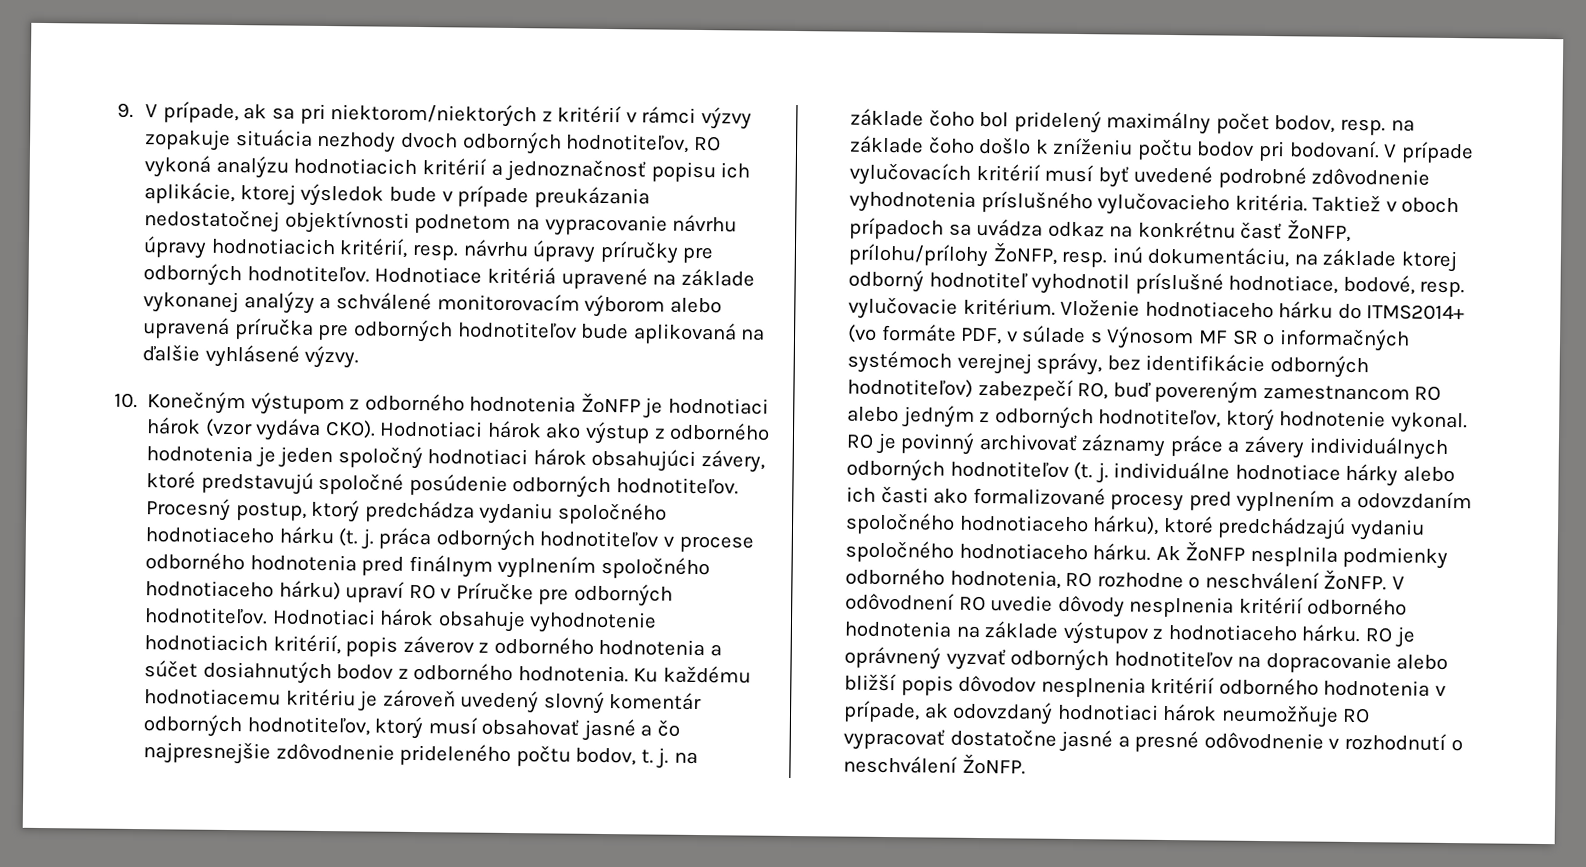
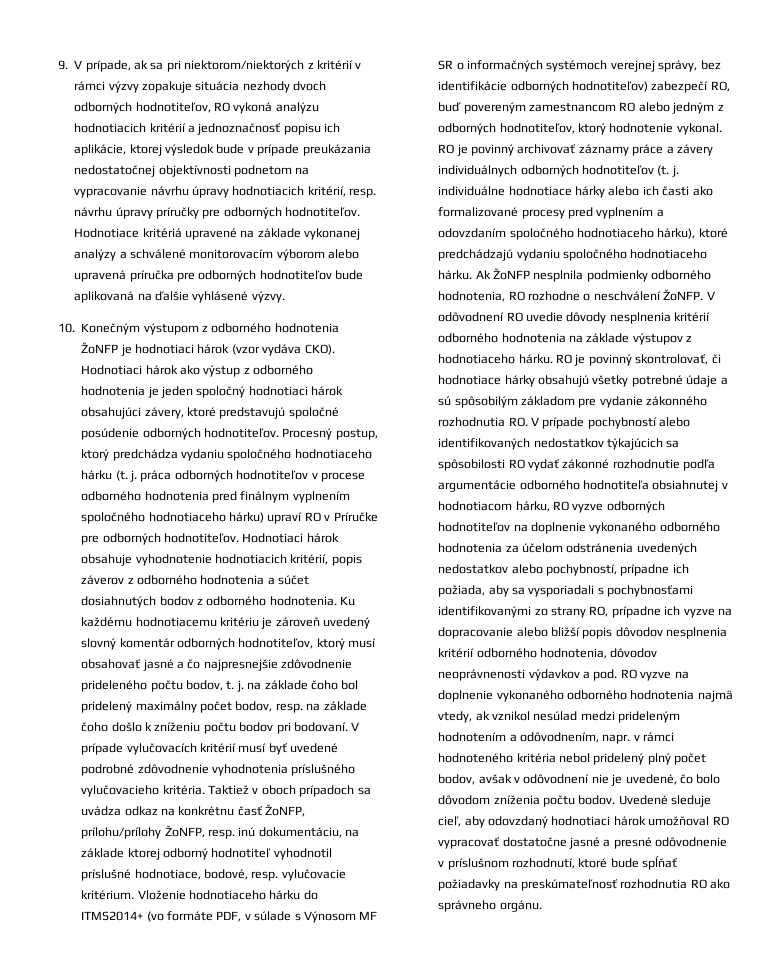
[844,646,1233,672] oprávnený vyzvať odborných hodnotiteľov -> [588,354,721,366] [438,375,728,387] [438,396,708,408] [438,417,691,429] [438,438,680,450] [438,459,716,471] [438,480,728,492] [438,501,665,513] [438,522,720,534] [438,543,697,555] [438,564,689,576] [438,585,694,597] [438,606,715,618] povinný skontrolovať, či hodnotiace hárky obsahujú všetky potrebné údaje a sú spôsobilým základom pre vydanie zákonného rozhodnutia RO. V prípade pochybností alebo identifikovaných nedostatkov týkajúcich sa spôsobilosti RO vydať zákonné rozhodnutie podľa argumentácie odborného hodnotiteľa obsiahnutej v hodnotiacom hárku, RO vyzve odborných hodnotiteľov na doplnenie vykonaného odborného hodnotenia za účelom odstránenia uvedených nedostatkov alebo pochybností, prípadne ich požiada, aby sa vysporiadali s pochybnosťami identifikovanými zo strany RO, prípadne ich vyzve
[1323,679,1446,697] [843,700,949,723] hodnotenia v prípade, ak -> [540,648,658,659] [438,669,689,681] [438,690,733,702] [438,711,681,723] [438,732,675,744] [438,753,707,765] [438,774,721,786] [438,795,712,807] [438,816,485,828] hodnotenia, dôvodov neoprávnenosti výdavkov a pod. RO vyzve na doplnenie vykonaného odborného hodnotenia najmä vtedy, ak vznikol nesúlad medzi prideleným hodnotením a odôvodnením, napr. v rámci hodnoteného kritéria nebol pridelený plný počet bodov, avšak v odôvodnení nie je uvedené, čo bolo dôvodom zníženia počtu bodov. Uvedené sleduje cieľ, aby
[1220,704,1339,728] neumožňuje -> [648,816,710,826] umožňoval
[1343,732,1463,752] [843,753,1026,775] rozhodnutí o neschválení ŽoNFP. -> [447,856,679,870] [438,879,731,891] [438,900,542,912] príslušnom rozhodnutí, ktoré bude spĺňať požiadavky na preskúmateľnosť rozhodnutia RO ako správneho orgánu.

